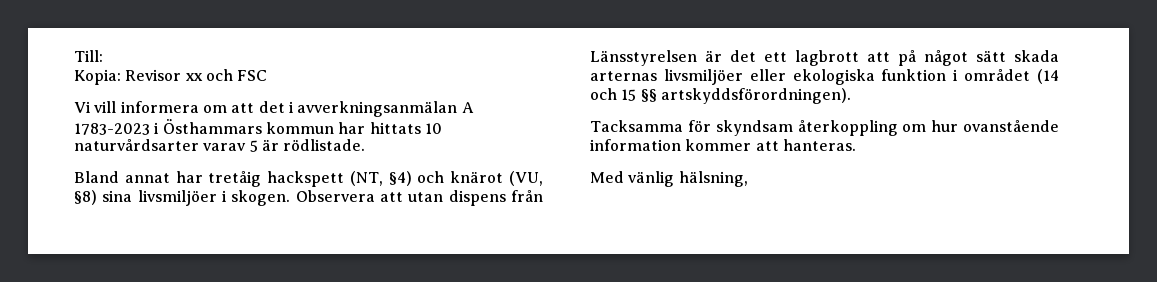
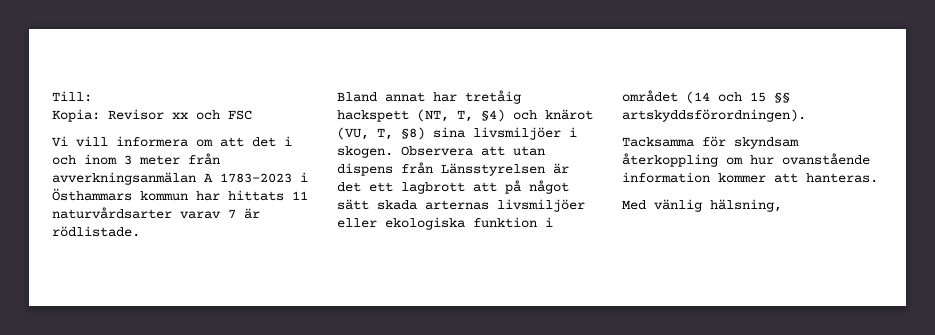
(294, 107) none -> [52,153,220,165] och inom 3 meter från
[424,123,442,134] 10 -> [292,191,308,200] 11
[249,140,258,152] 5 -> [228,209,236,219] 7
(383, 178) none -> [457,110,473,122] T,
(543, 178) none -> [377,128,393,140] T,

